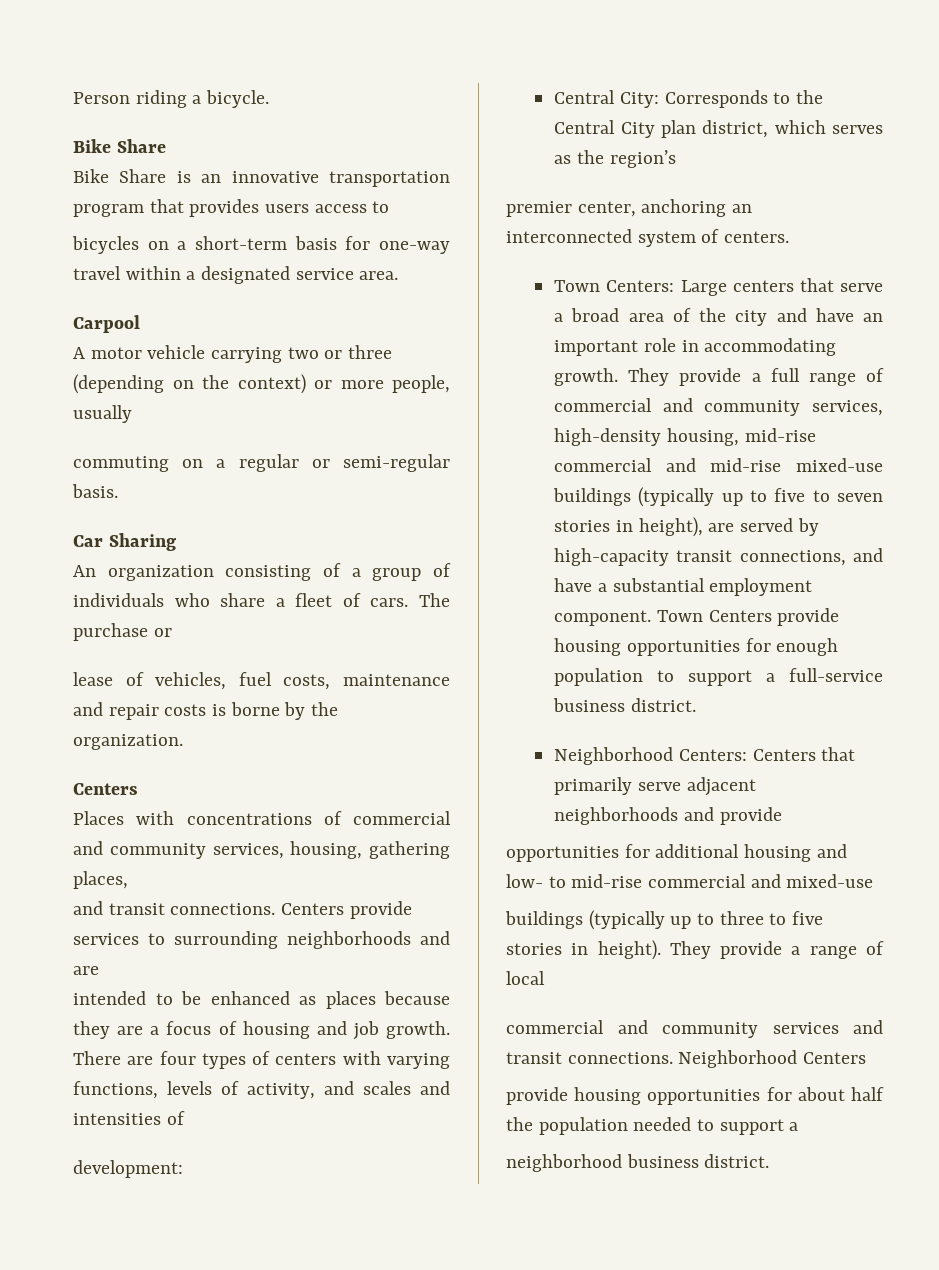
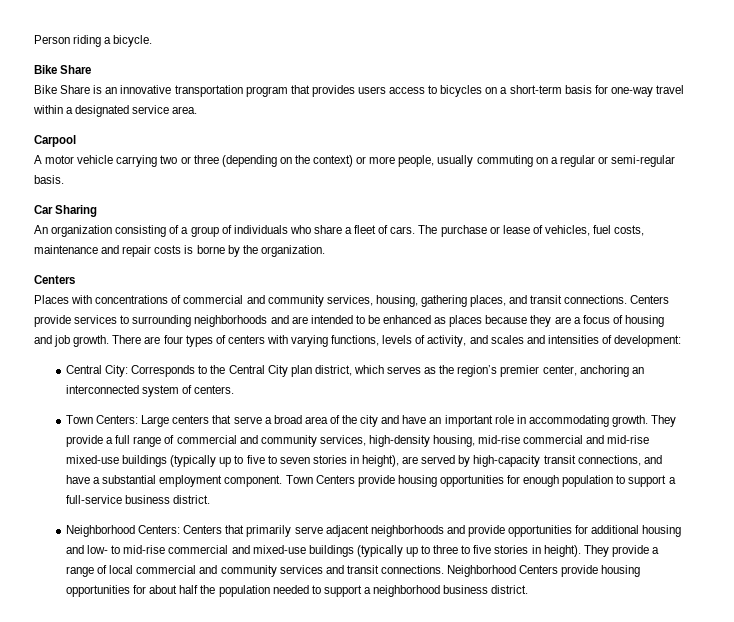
(390, 207) // -> (438, 89) none
(132, 414) // -> (474, 161) none
(172, 632) // -> (500, 230) none
(128, 880) // -> (507, 301) none
(99, 970) // -> (308, 320) none
(185, 1118) // -> (612, 339) none
(676, 159) // -> (498, 371) none
(782, 816) // -> (505, 531) none
(874, 881) // -> (306, 549) none
(545, 978) // -> (134, 569) none
(867, 1058) // -> (559, 569) none
(799, 1126) // -> (371, 590) none

